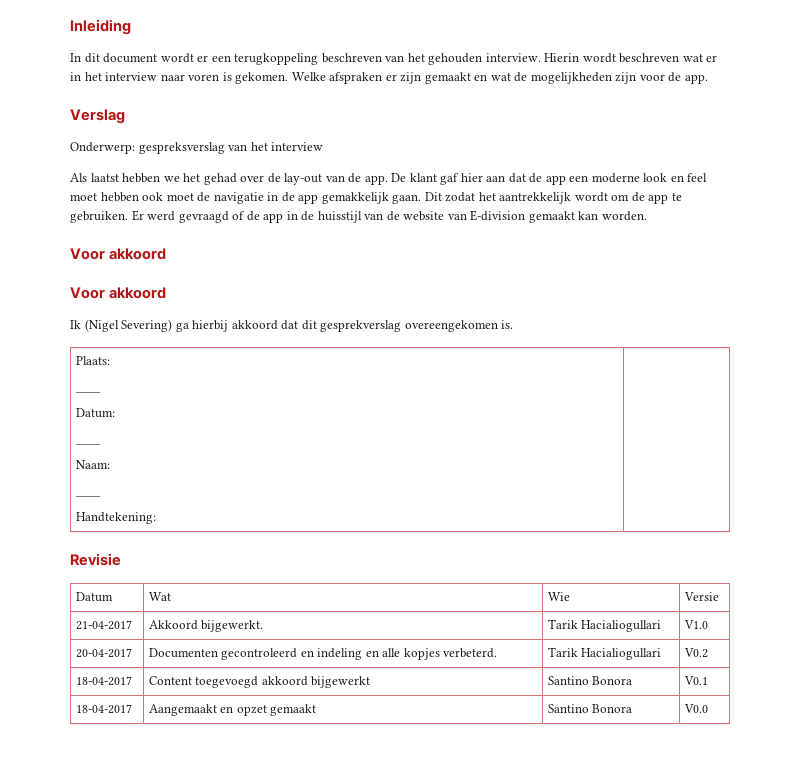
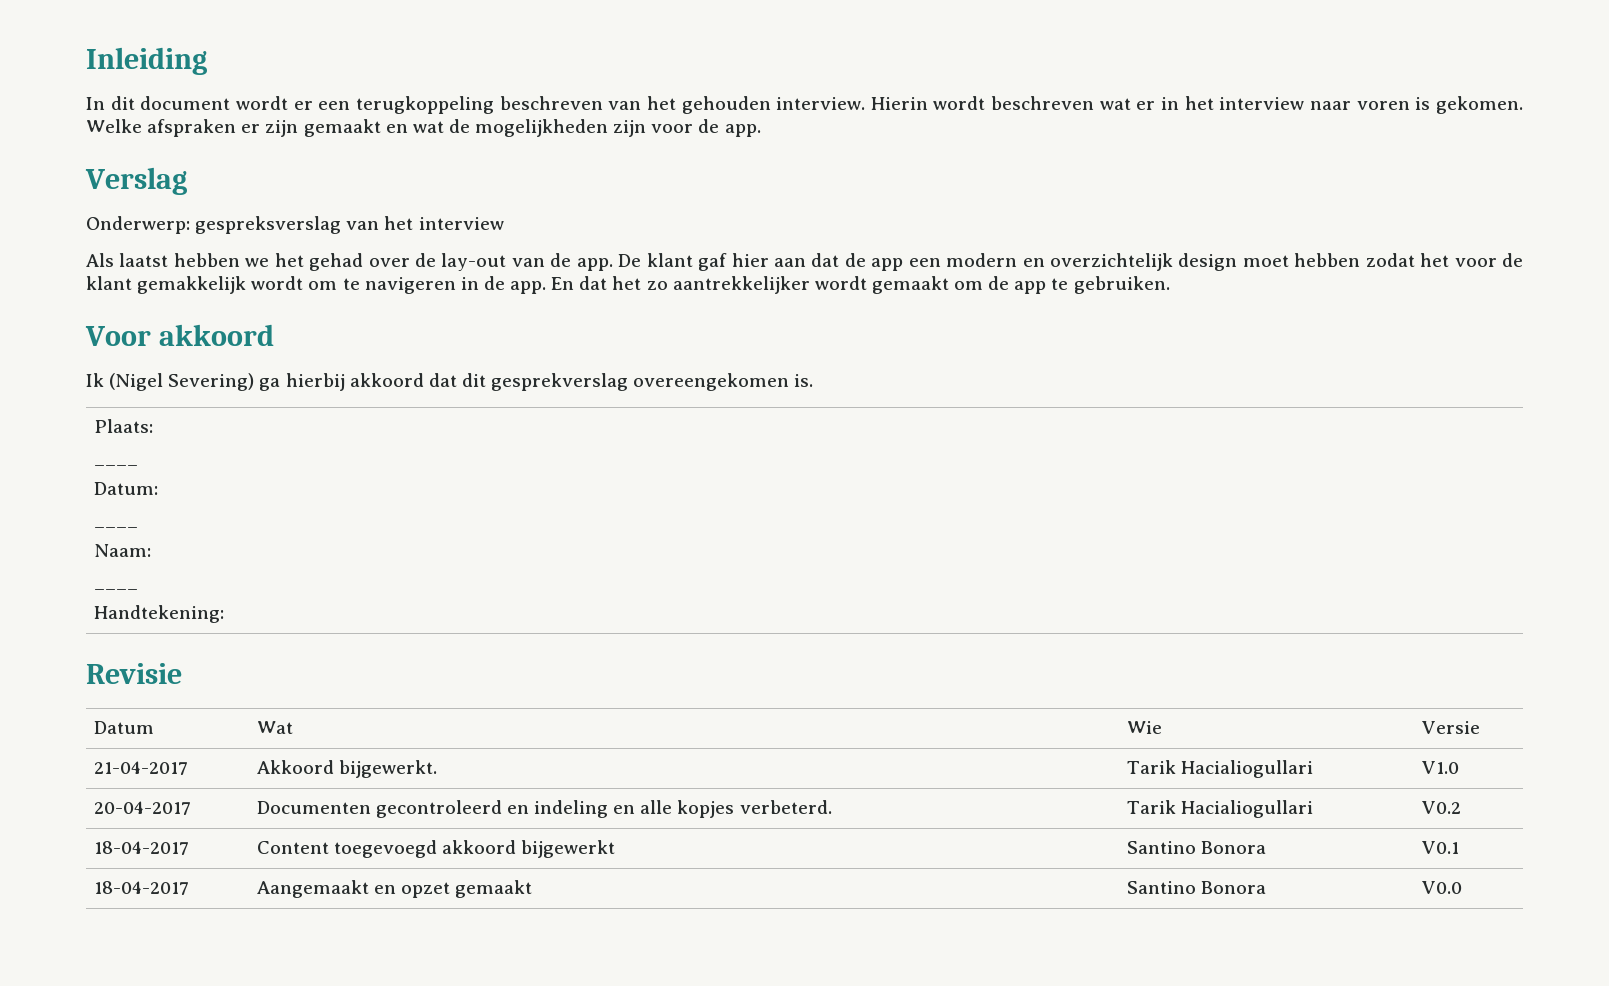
[591,173,708,183] [70,192,608,204] moderne look en feel moet hebben ook moet de navigatie in de app gemakkelijk gaan. Dit zodat het aantrekkelijk wordt -> [946,253,1523,271] [86,276,949,294] modern en overzichtelijk design moet hebben zodat het voor de klant gemakkelijk wordt om te navigeren in de app. En dat het zo aantrekkelijker wordt gemaakt
[131,210,647,223] [70,248,167,260] Er werd gevraagd of de app in de huisstijl van de website van E-division gemaakt kan worden. // Voor akkoord -> (1170, 285) none

